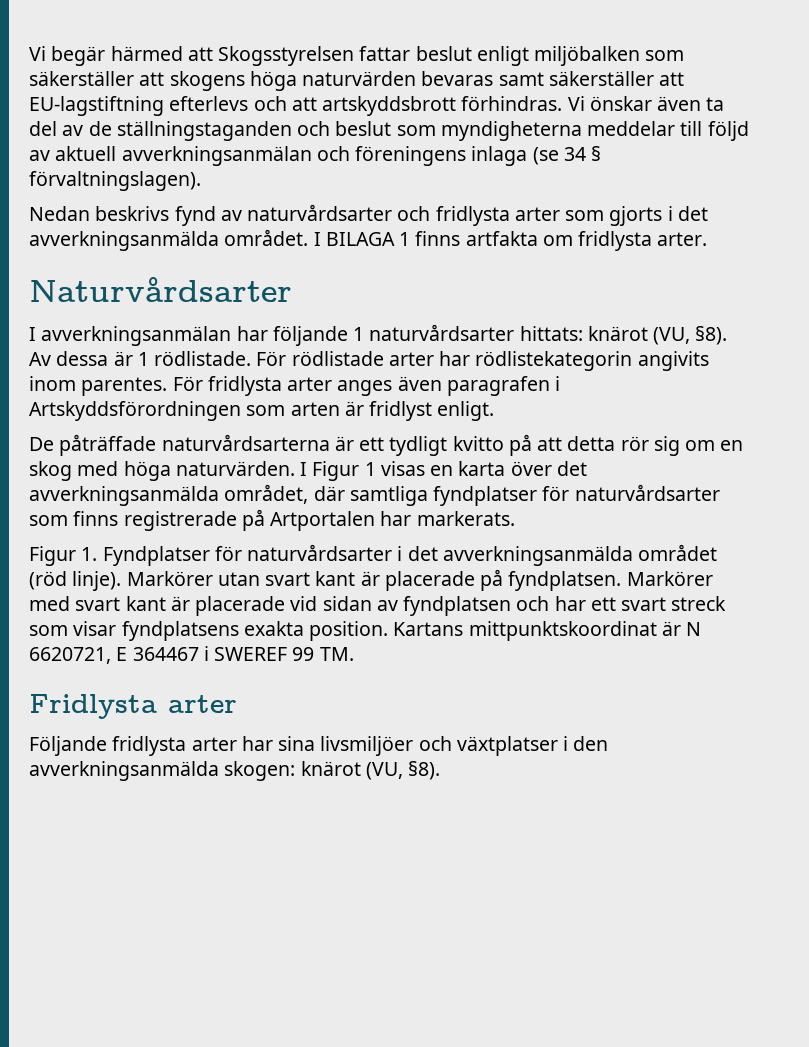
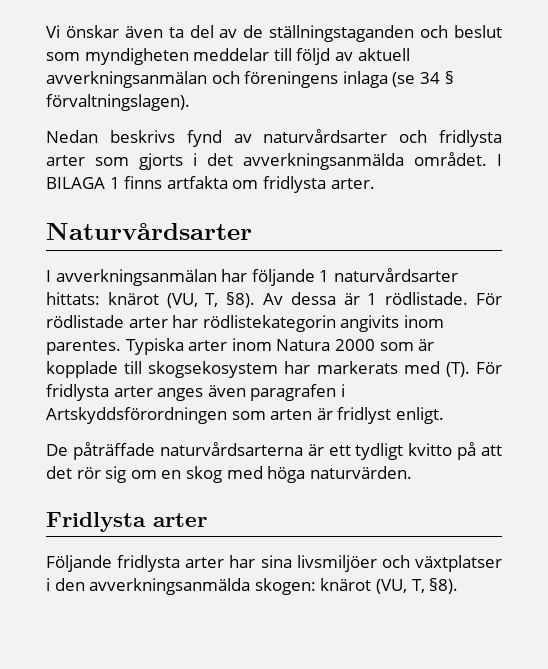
[29,46,685,66] [29,71,685,91] [29,96,585,116] Vi begär härmed att Skogsstyrelsen fattar beslut enligt miljöbalken som säkerställer att skogens höga naturvärden bevaras samt säkerställer att EU-lagstiftning efterlevs och att artskyddsbrott förhindras. Vi -> [46,25,60,38] Vi
[440,121,582,141] myndigheterna -> [84,48,189,65] myndigheten
(691, 336) none -> [205,293,219,307] T,
(168, 386) none -> [125,338,435,355] [46,361,470,378] Typiska arter inom Natura 2000 som är kopplade till skogsekosystem har markerats med (T).
[567,436,616,451] detta -> [46,466,72,479] det
[300,461,587,481] [29,484,720,506] [29,509,515,531] [29,544,718,566] [29,569,713,591] [29,596,727,616] [29,621,702,641] [29,646,354,664] I Figur 1 visas en karta över det avverkningsanmälda området, där samtliga fyndplatser för naturvårdsarter som finns registrerade på Artportalen har markerats. // Figur 1. Fyndplatser för naturvårdsarter i det avverkningsanmälda området (röd linje). Markörer utan svart kant är placerade på fyndplatsen. Markörer med svart kant är placerade vid sidan av fyndplatsen och har ett svart streck som visar fyndplatsens exakta position. Kartans mittpunktskoordinat är N 6620721, E 364467 i SWEREF 99 TM. -> (412, 472) none
(403, 771) none -> [411,579,425,593] T,

